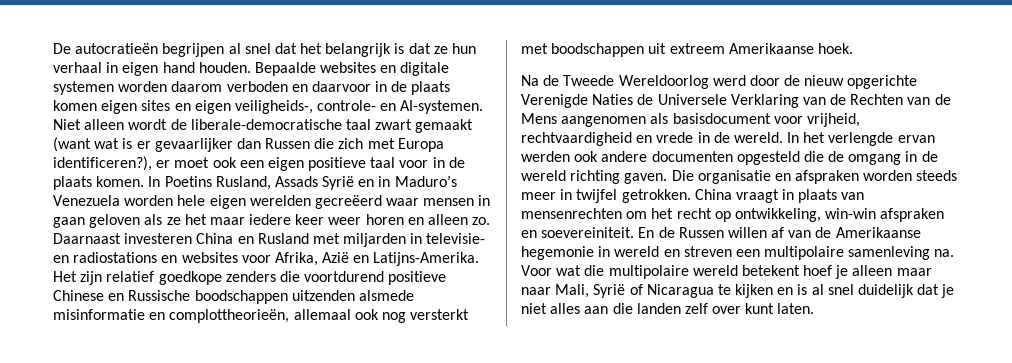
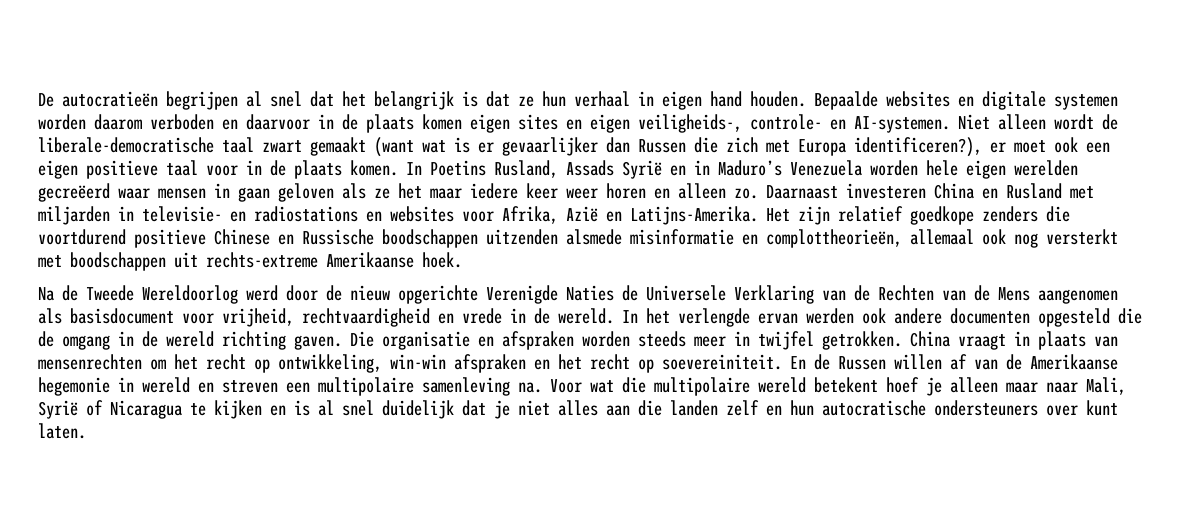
[669,43,725,54] extreem -> [206,252,318,268] rechts-extreme
(537, 234) none -> [558,354,654,373] het recht op
(708, 308) none -> [766,400,1038,416] en hun autocratische ondersteuners

